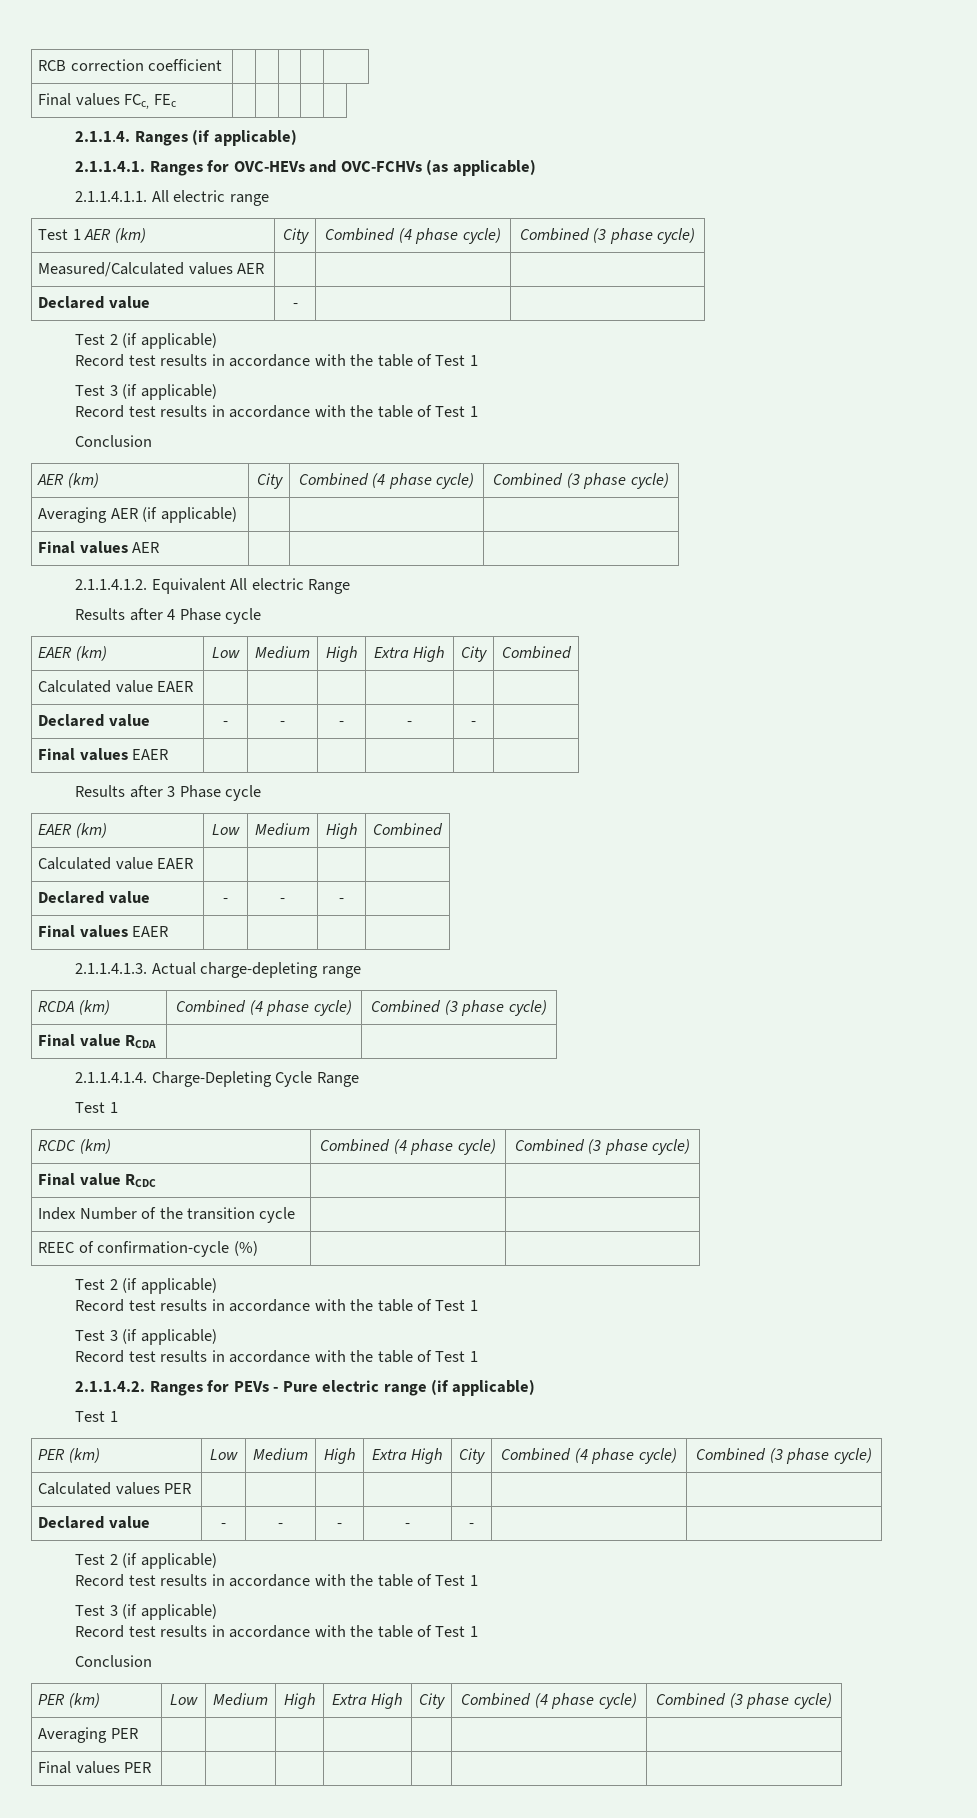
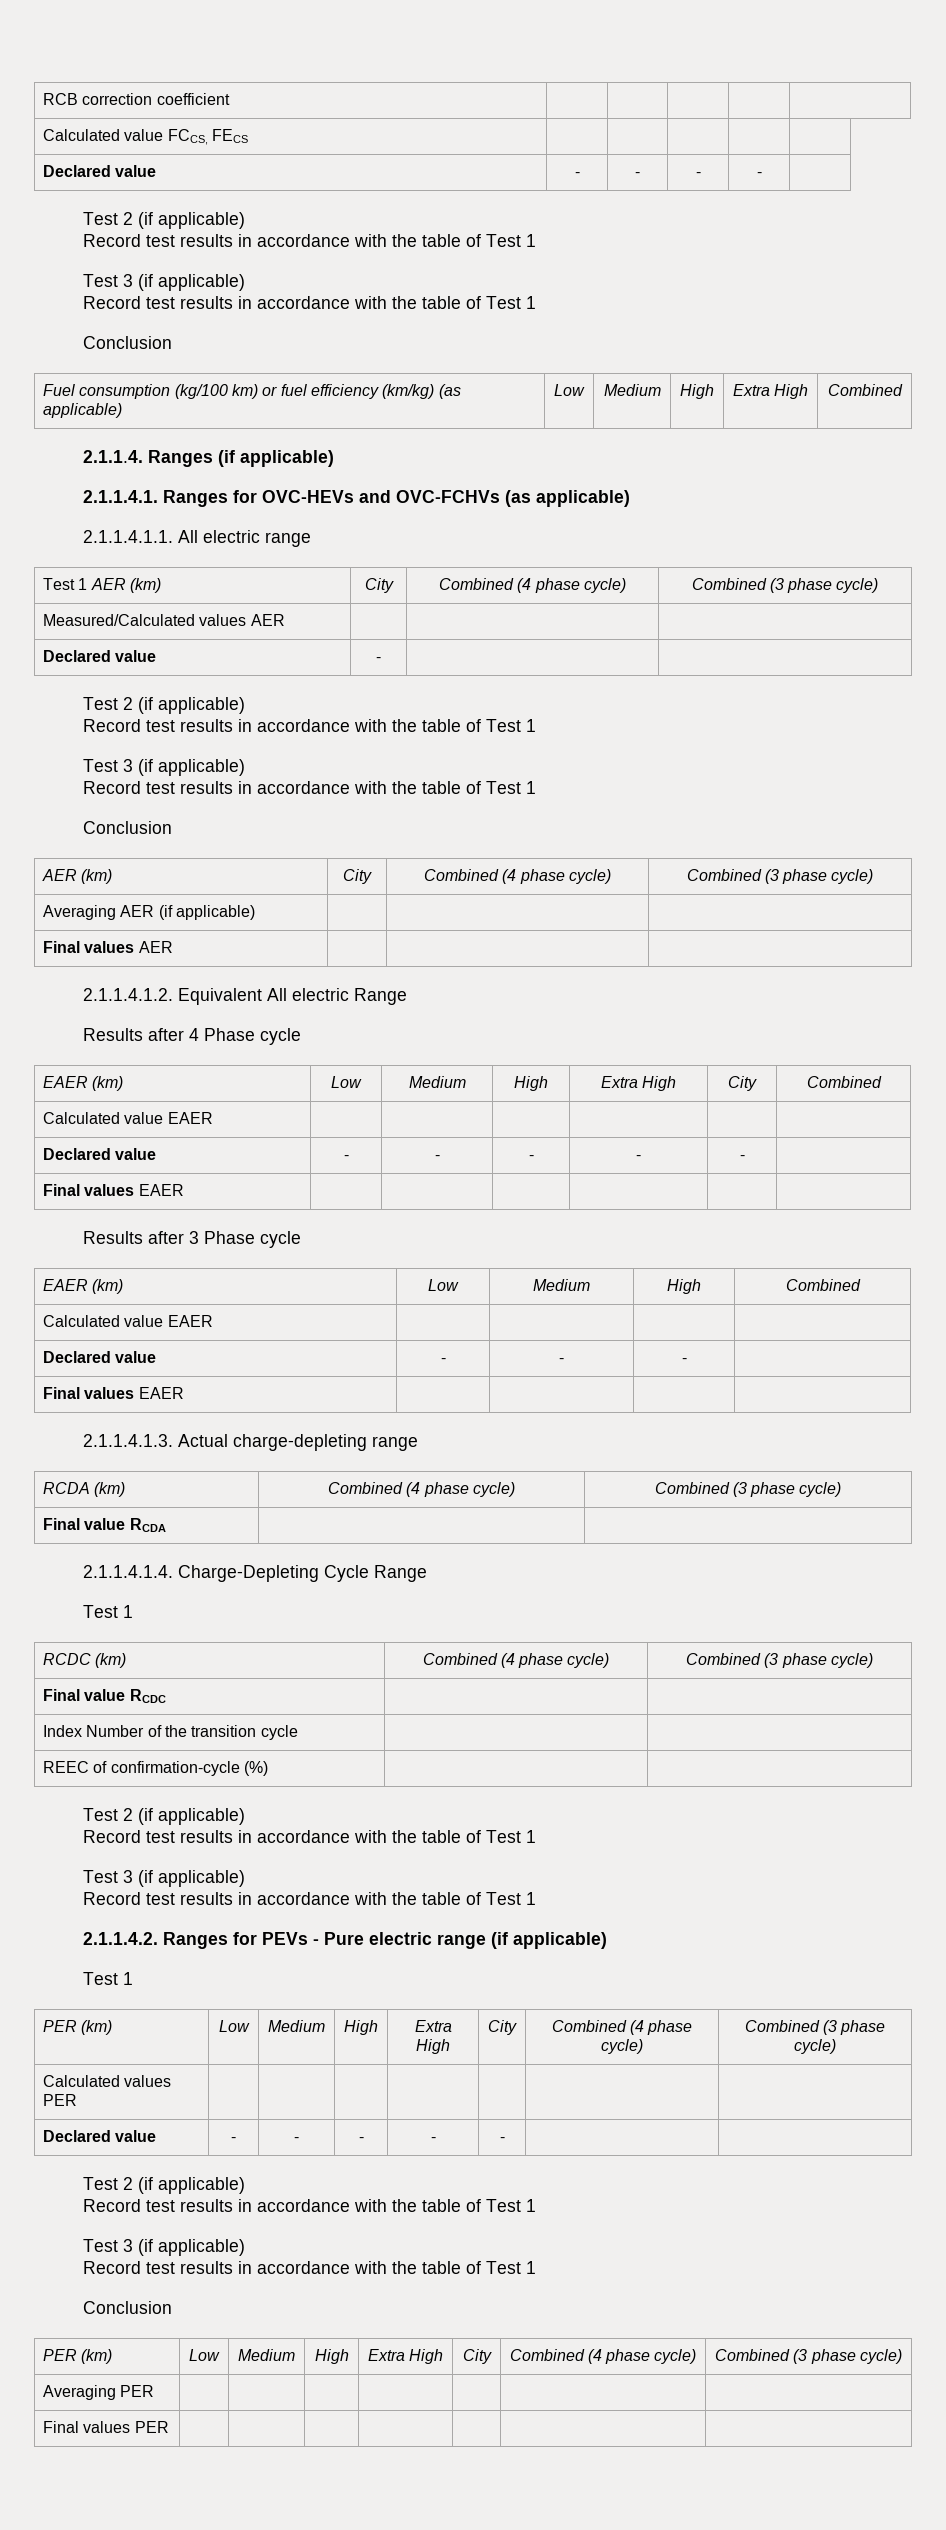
[38,93,176,109] Final values FCc, FEc | | | | | -> [43,129,249,145] [43,165,157,177] [574,172,580,177] [635,172,640,177] [695,172,701,177] [756,172,762,177] [82,212,245,229] [82,234,536,247] [82,274,245,291] [82,296,536,309] [82,336,172,349] [43,384,461,399] [43,403,123,418] [554,384,585,396] [603,384,661,396] [680,384,714,399] [732,384,809,399] [827,384,903,396] Calculated value FCCS, FECS | | | | | // Declared value | - | - | - | - | // Test 2 (if applicable) // Record test results in accordance with the table of Test 1 // Test 3 (if applicable) // Record test results in accordance with the table of Test 1 // Conclusion // Fuel consumption (kg/100 km) or fuel efficiency (km/kg) (as applicable) | Low | Medium | High | Extra High | Combined

